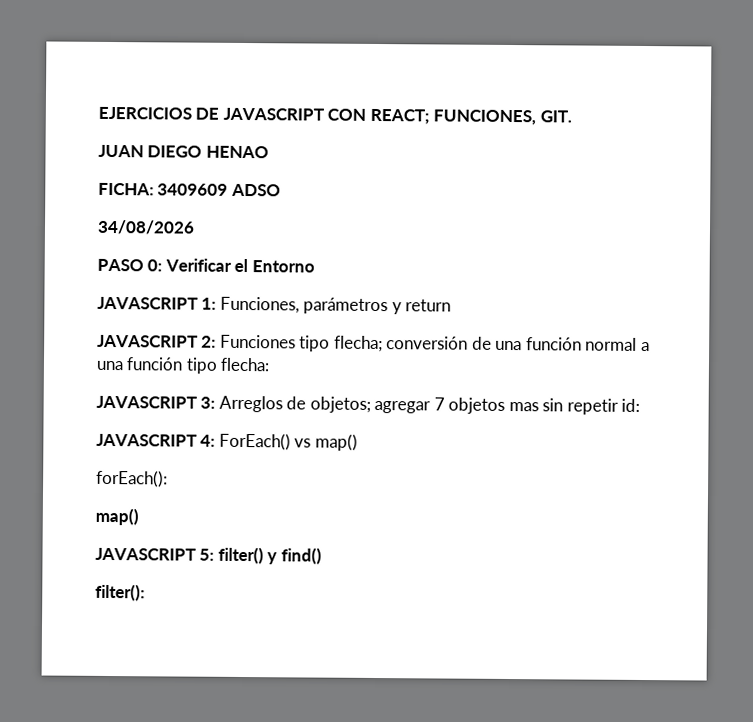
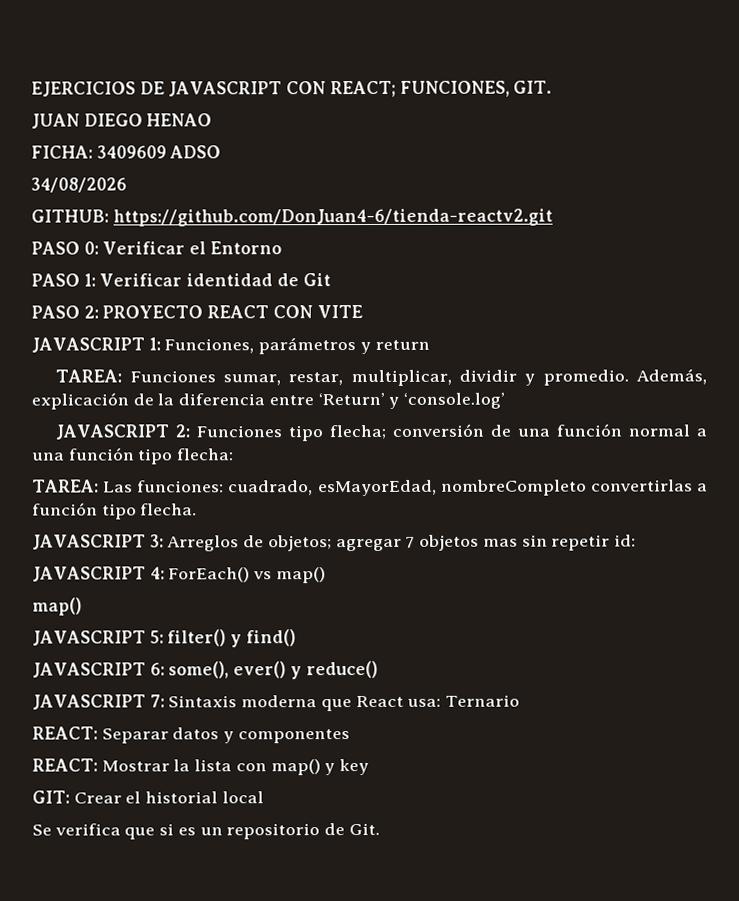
(195, 227) none -> [31,208,553,227] // GITHUB: https://github.com/DonJuan4-6/tienda-reactv2.git
(315, 266) none -> [31,273,331,287] [31,305,363,319] // PASO 1: Verificar identidad de Git // PASO 2: PROYECTO REACT CON VITE
(452, 305) none -> [55,368,708,387] [31,392,506,410] // TAREA: Funciones sumar, restar, multiplicar, dividir y promedio. Además, explicación de la diferencia entre ‘Return’ y ‘console.log’
(271, 364) none -> [32,479,709,497] [32,502,198,520] // TAREA: Las funciones: cuadrado, esMayorEdad, nombreCompleto convertirlas a función tipo flecha.
[96,469,168,488] // forEach(): -> (326, 575) none
[95,583,145,602] filter(): -> [32,660,378,680] [32,694,521,712] [32,726,350,744] [32,758,370,776] [32,790,264,804] [32,822,380,840] JAVASCRIPT 6: some(), ever() y reduce() // JAVASCRIPT 7: Sintaxis moderna que React usa: Ternario // REACT: Separar datos y componentes // REACT: Mostrar la lista con map() y key // GIT: Crear el historial local // Se verifica que si es un repositorio de Git.

